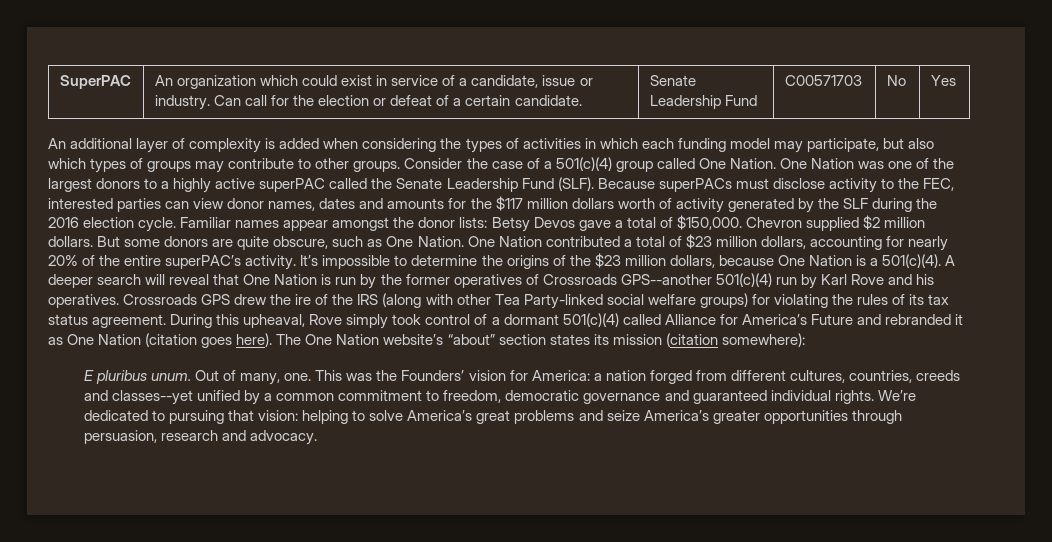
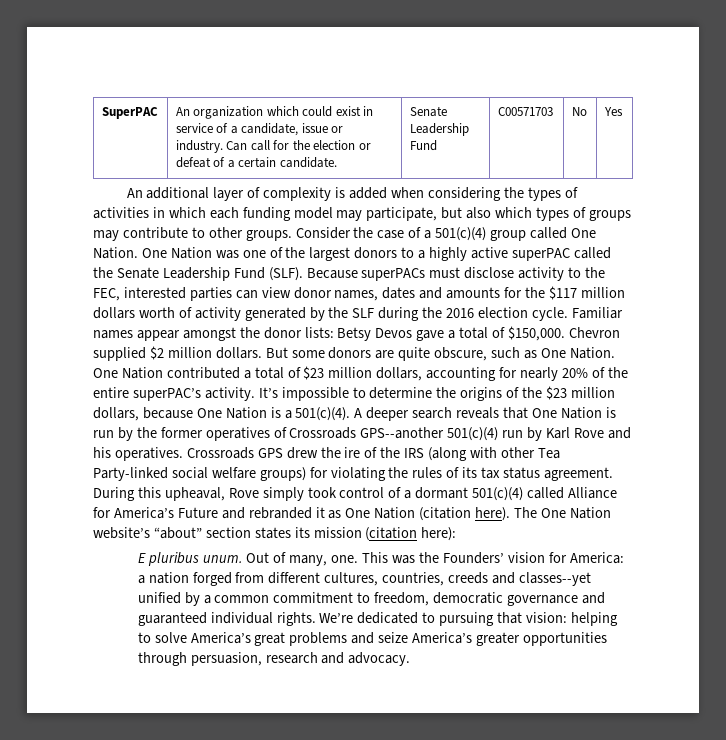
[145,274,210,285] will reveal -> [456,407,500,419] reveals
[201,337,233,348] goes -> (472, 514) none
[721,333,805,347] somewhere): -> [421,527,457,541] here):

